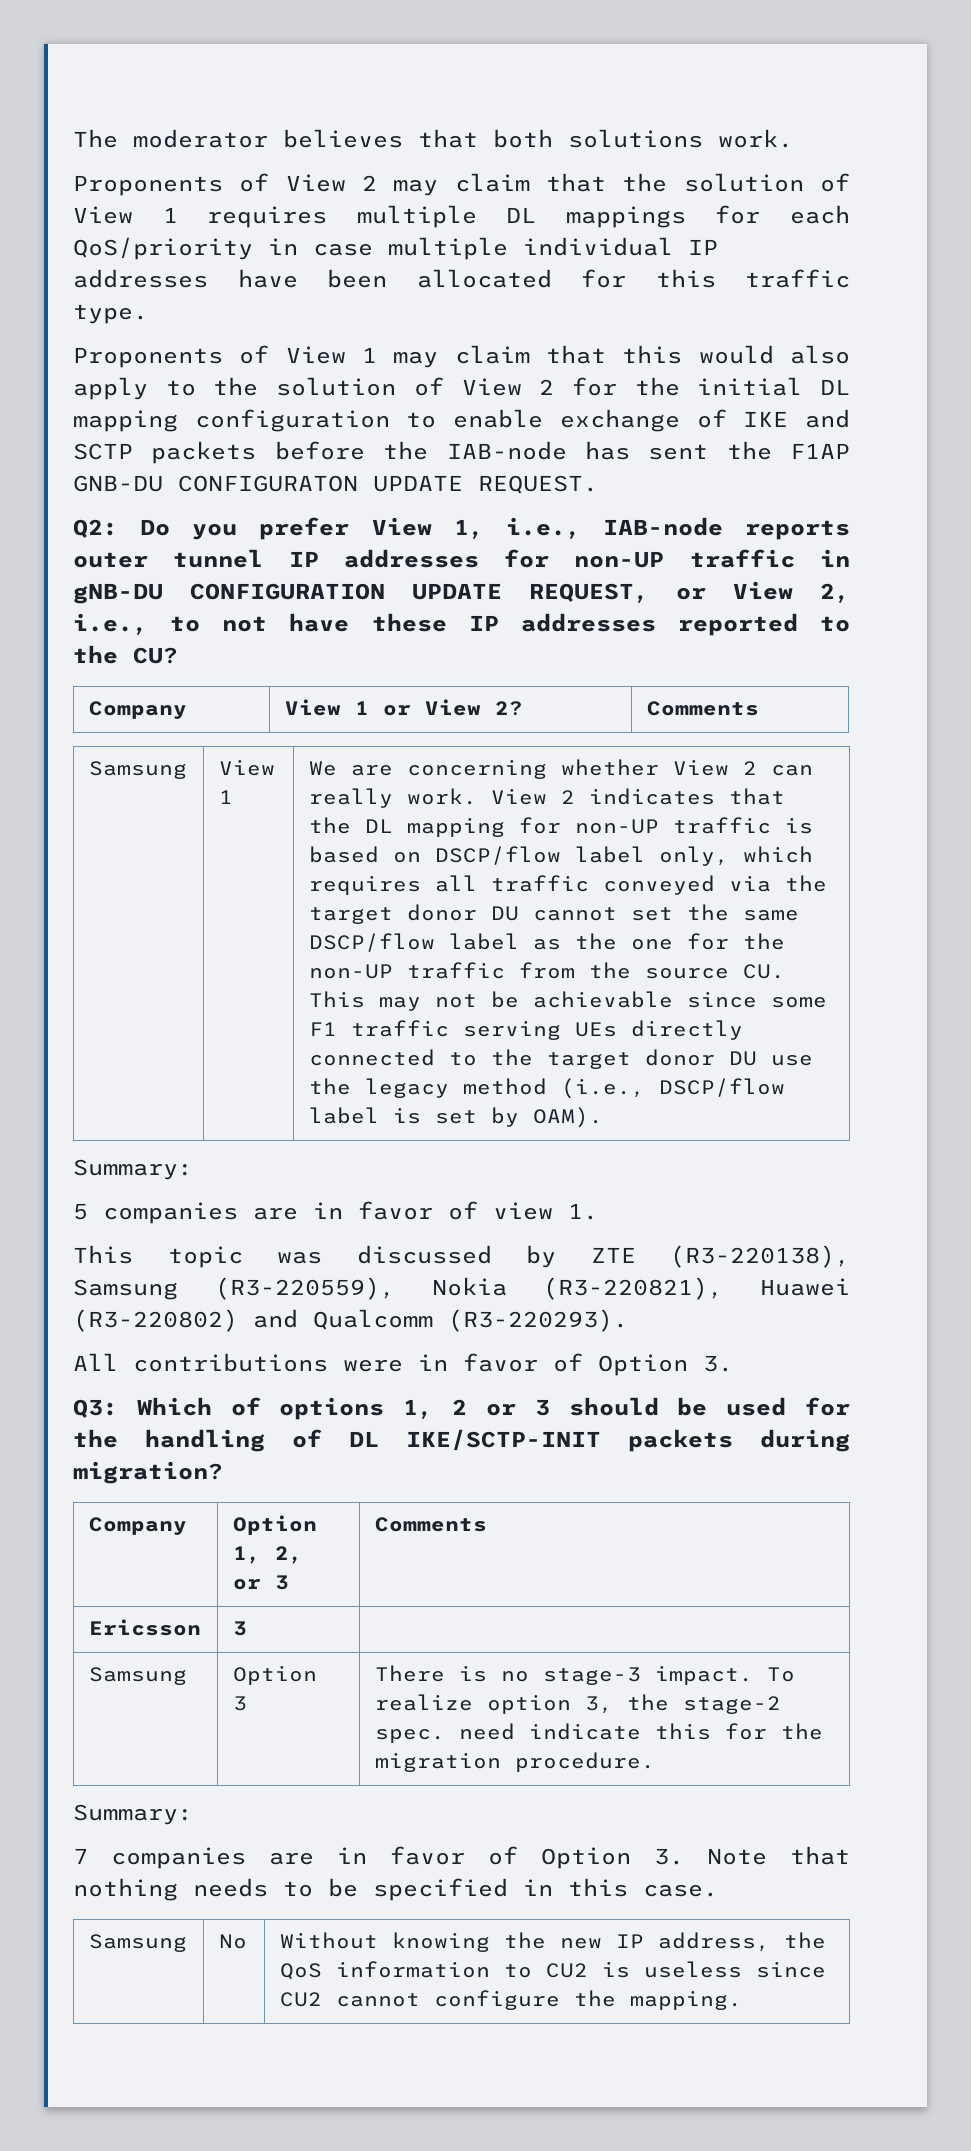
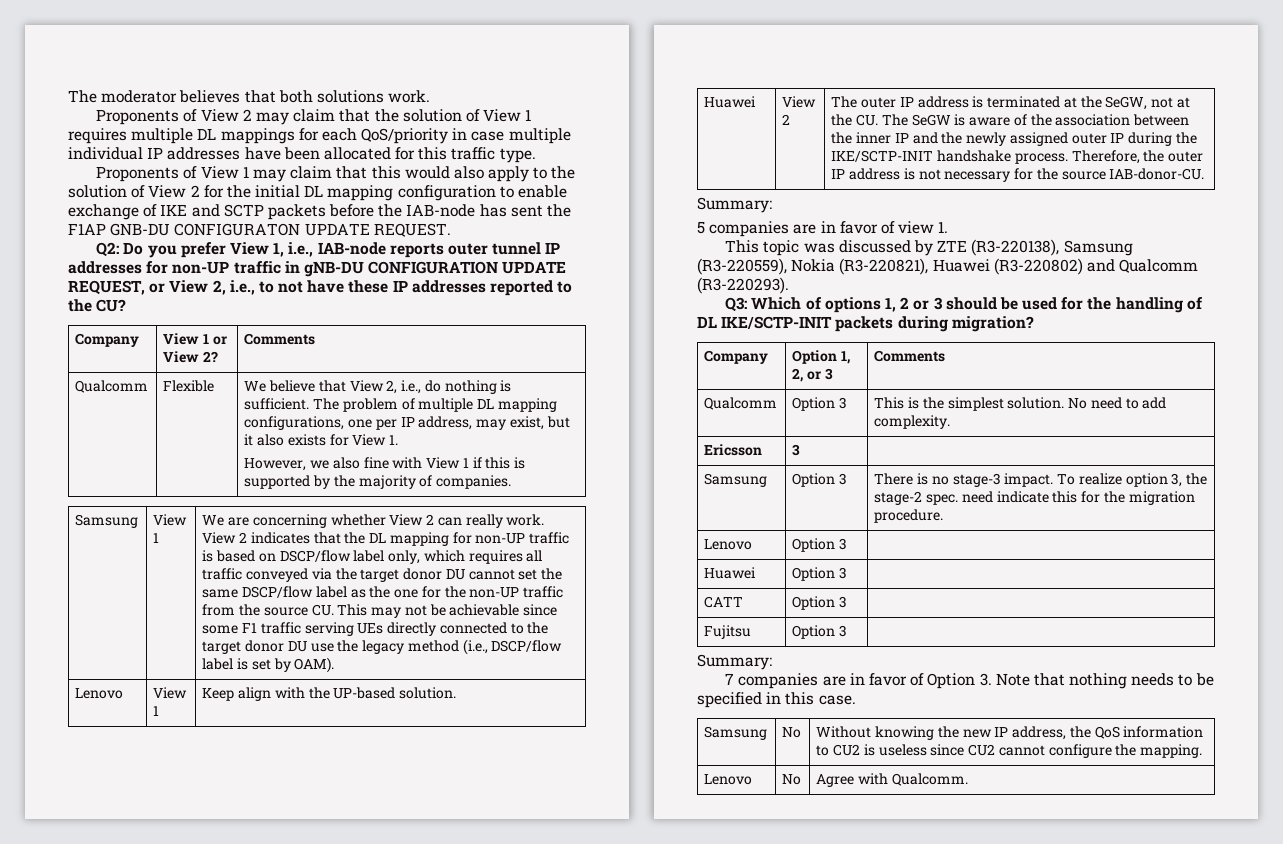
(759, 708) none -> [75,380,149,393] [163,380,215,392] [244,380,512,394] [244,398,557,412] [244,416,570,430] [244,434,399,446] [244,457,526,471] [244,475,512,489] // Qualcomm | Flexible | We believe that View 2, i.e., do nothing is sufficient. The problem of multiple DL mapping configurations, one per IP address, may exist, but it also exists for View 1. // However, we also fine with View 1 if this is supported by the majority of companies.
(603, 1117) none -> [75,688,124,699] [153,687,188,699] [153,706,160,716] [202,687,457,701] [704,96,757,108] [782,96,817,108] [782,114,791,125] [831,96,1190,110] [831,114,1190,126] [831,132,1197,146] [831,150,1204,164] [831,168,1205,182] // Lenovo | View 1 | Keep align with the UP-based solution. // Huawei | View 2 | The outer IP address is terminated at the SeGW, not at the CU. The SeGW is aware of the association between the inner IP and the newly assigned outer IP during the IKE/SCTP-INIT handshake process. Therefore, the outer IP address is not necessary for the source IAB-donor-CU.
[73,1353,733,1376] // All contributions were in favor of Option 3. -> (789, 285) none
(487, 1524) none -> [704,397,778,410] [792,397,847,411] [874,397,1167,411] [874,415,951,429] // Qualcomm | Option 3 | This is the simplest solution. No need to add complexity.
(655, 1762) none -> [704,539,753,550] [792,538,847,552] [704,567,757,579] [792,567,847,581] [704,596,744,608] [792,596,847,610] [704,625,752,639] [792,625,847,639] // Lenovo | Option 3 | // Huawei | Option 3 | // CATT | Option 3 | // Fujitsu | Option 3 |
(742, 2000) none -> [704,774,753,785] [782,774,802,785] [816,773,968,787] // Lenovo | No | Agree with Qualcomm.

